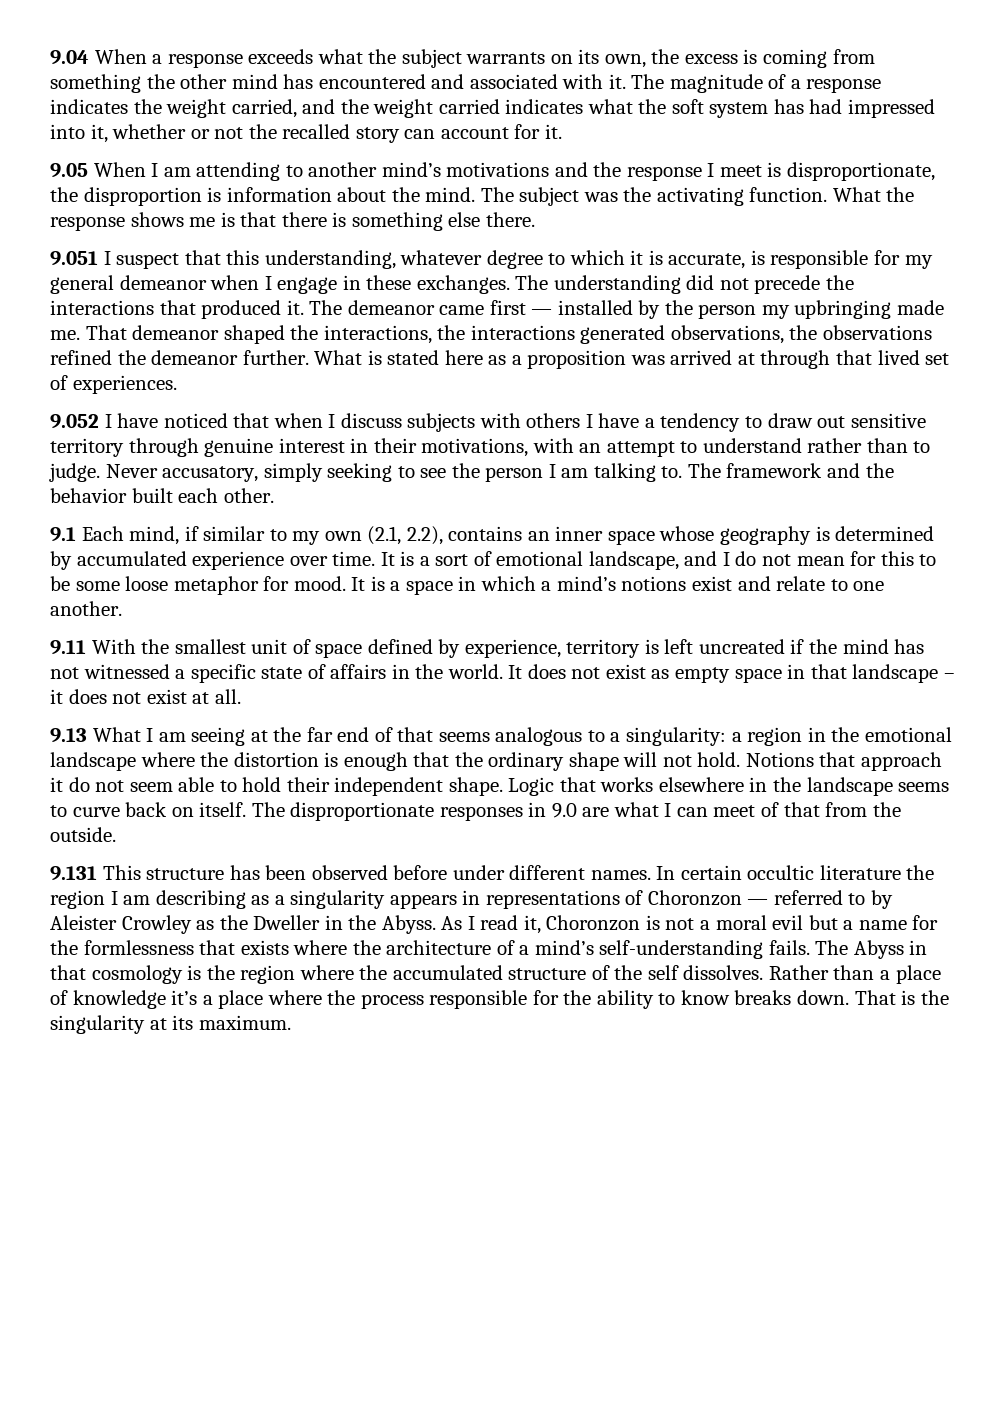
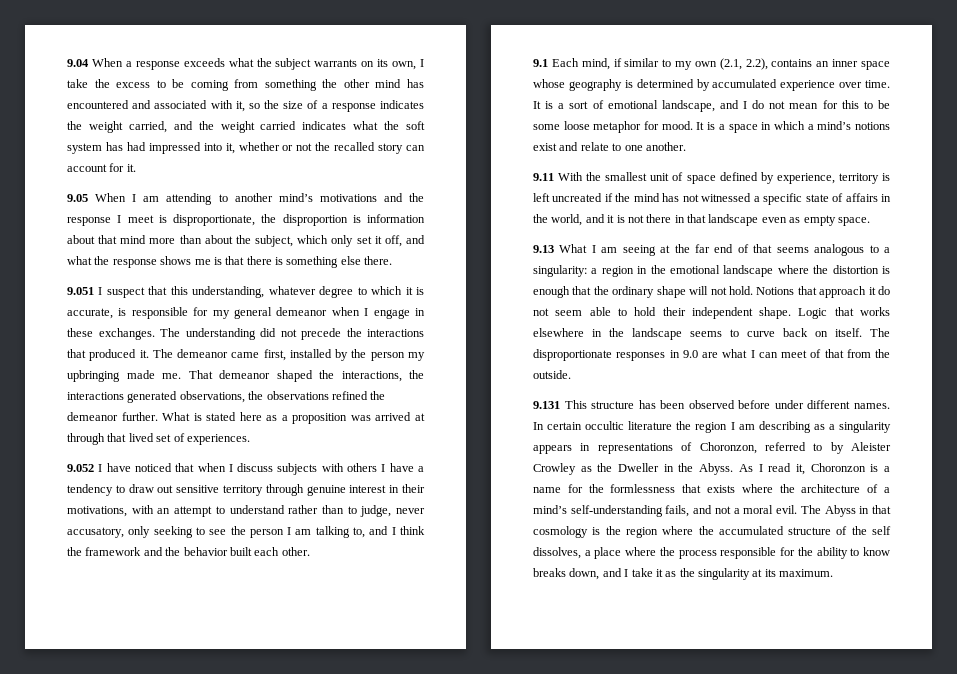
[651,49,758,64] the excess is -> [420,59,425,67] [67,79,185,88] I take the excess to be
[608,74,763,93] it. The magnitude -> [235,100,304,112] it, so the size
[391,187,881,206] the mind. The subject was the activating function. What -> [98,235,425,247] [67,256,92,265] that mind more than about the subject, which only set it off, and what
[489,300,553,315] first — -> [263,349,286,361] first,
[49,463,323,482] judge. Never accusatory, simply -> [360,505,425,517] [67,526,151,538] judge, never accusatory, only
[661,463,721,478] to. The -> [353,526,426,538] [67,547,82,556] to, and I think the
[447,664,955,683] [50,689,241,704] world. It does not exist as empty space in that landscape – it does not exist at all. -> [551,214,870,226] world, and it is not there in that landscape even as empty space.
[647,890,769,906] Choronzon — -> [699,442,757,454] Choronzon,
[665,915,838,930] not a moral evil but -> (879, 468) none
[768,940,810,955] fails. -> [665,505,798,517] fails, and not a moral evil.
[683,965,941,984] [50,990,198,1009] dissolves. Rather than a place of knowledge it’s -> [533,547,581,559] dissolves,
[797,990,916,1005] down. That is -> [569,568,677,580] down, and I take it as

